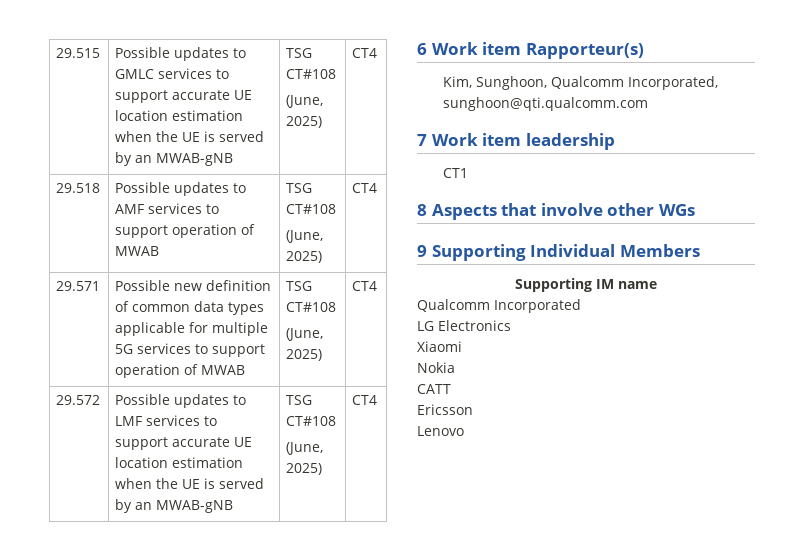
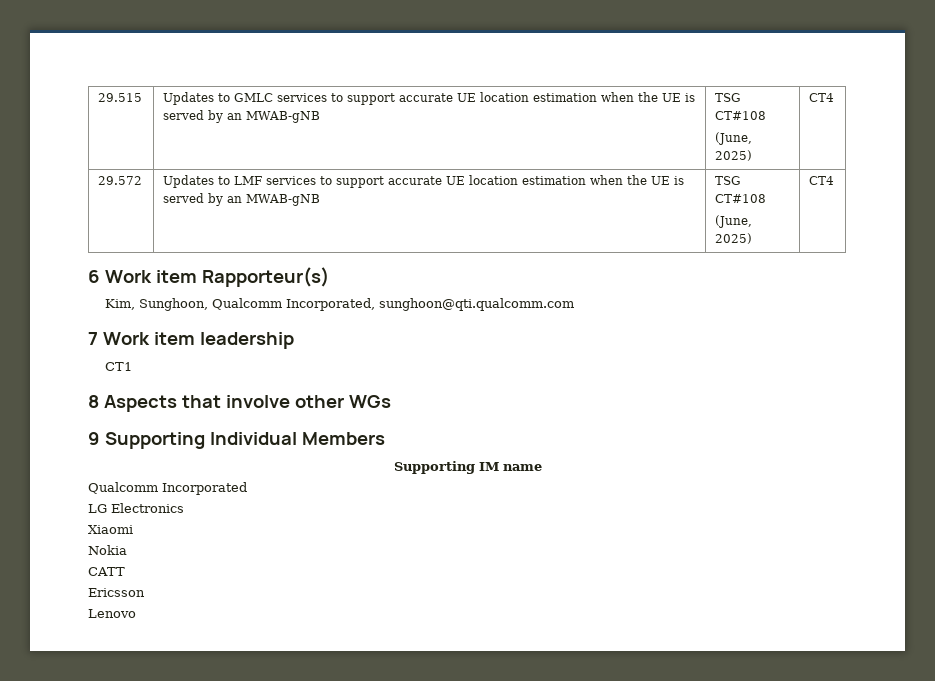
[115,47,230,61] Possible updates -> [163,92,215,105] Updates
[56,183,101,193] [115,182,247,196] [115,203,220,214] [115,224,256,238] [115,246,160,256] [286,183,313,193] [286,204,337,214] [286,230,324,243] [286,251,323,263] [352,183,378,193] [56,281,101,291] [115,280,272,291] [115,301,265,315] [115,322,269,336] [115,343,266,357] [115,364,246,378] [286,281,313,291] [286,302,337,312] [286,328,324,341] [286,349,323,361] [352,281,378,291] // 29.518 | Possible updates to AMF services to support operation of MWAB | TSG CT#108 // (June, 2025) | CT4 // 29.571 | Possible new definition of common data types applicable for multiple 5G services to support operation of MWAB | TSG CT#108 // (June, 2025) | CT4 -> (835, 97) none
[115,394,230,408] Possible updates -> [163,175,215,188] Updates

